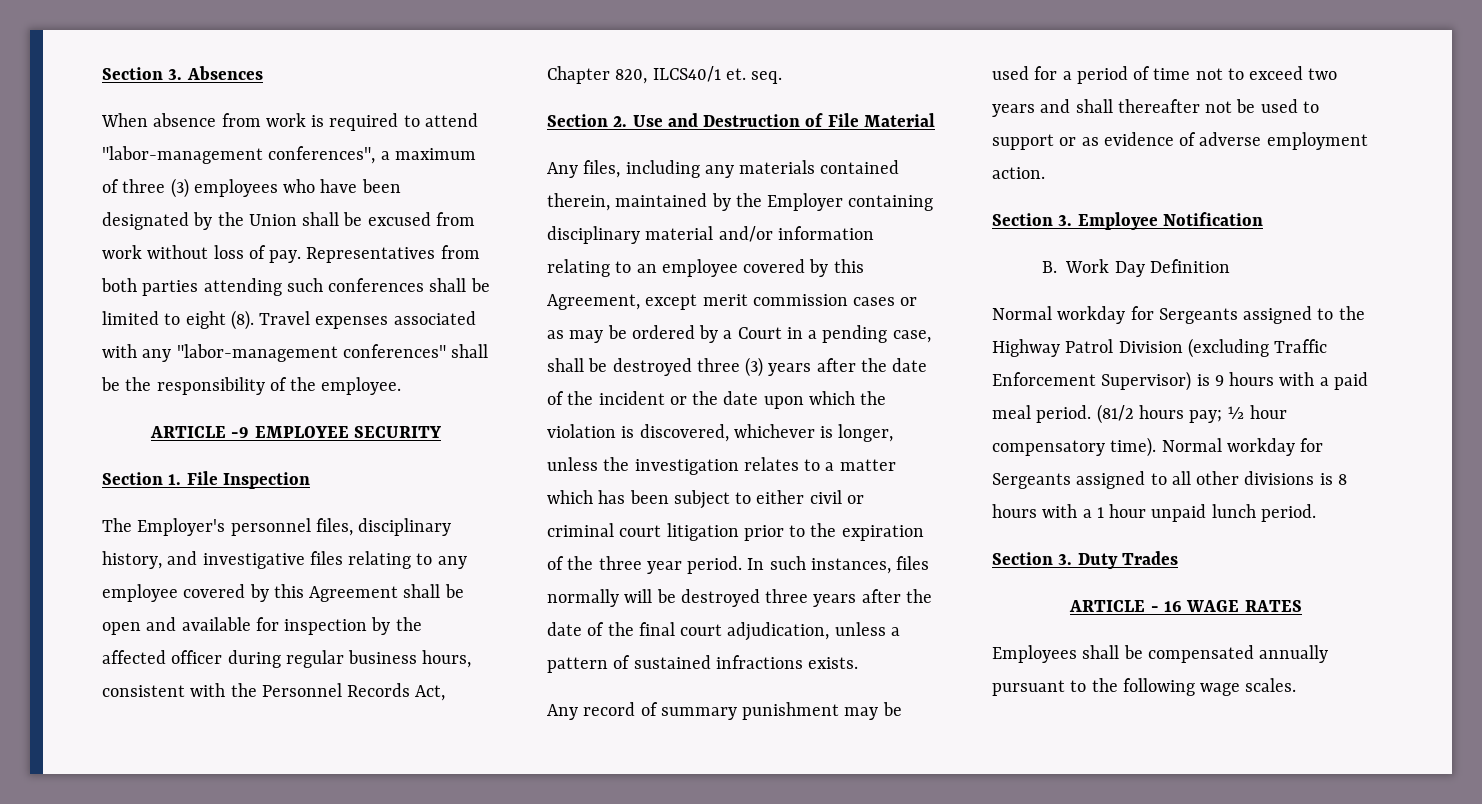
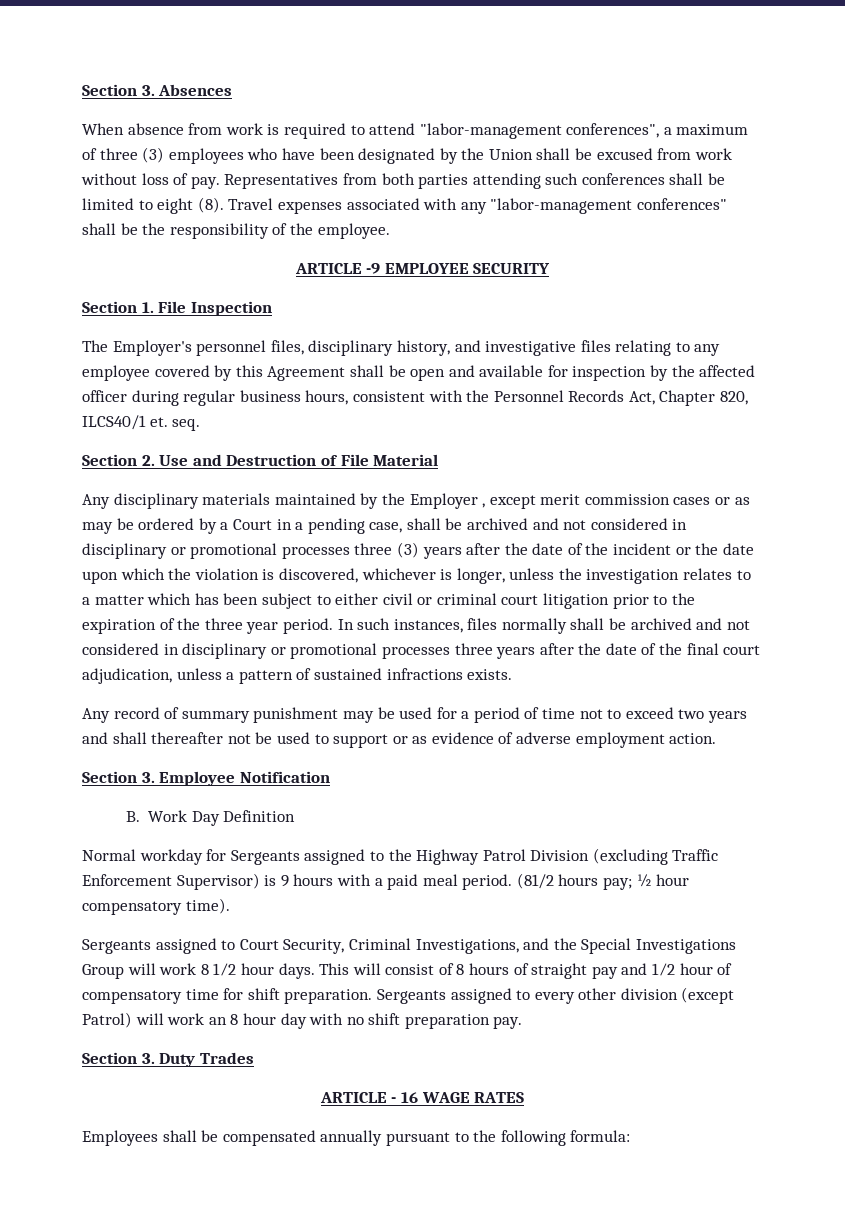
[583,160,900,178] [547,193,934,211] [547,226,874,244] [547,259,864,277] [547,294,640,310] files, including any materials contained therein, maintained by the Employer containing disciplinary material and/or information relating to an employee covered by this Agreement, -> [113,493,486,509] disciplinary materials maintained by the Employer ,
[612,358,692,376] destroyed -> [467,518,688,530] [82,543,350,559] archived and not considered in disciplinary or promotional processes
[624,589,760,607] will be destroyed -> [570,618,750,630] [82,643,450,659] shall be archived and not considered in disciplinary or promotional processes
[1161,438,1324,456] [992,471,1347,489] [992,504,1316,522] Normal workday for Sergeants assigned to all other divisions is 8 hours with a 1 hour unpaid lunch period. -> [82,938,736,954] [82,963,733,979] [82,987,735,1004] [82,1012,523,1029] // Sergeants assigned to Court Security, Criminal Investigations, and the Special Investigations Group will work 8 1⁄2 hour days. This will consist of 8 hours of straight pay and 1⁄2 hour of compensatory time for shift preparation. Sergeants assigned to every other division (except Patrol) will work an 8 hour day with no shift preparation pay.
[1200,678,1297,696] wage scales. -> [570,1130,631,1142] formula:

